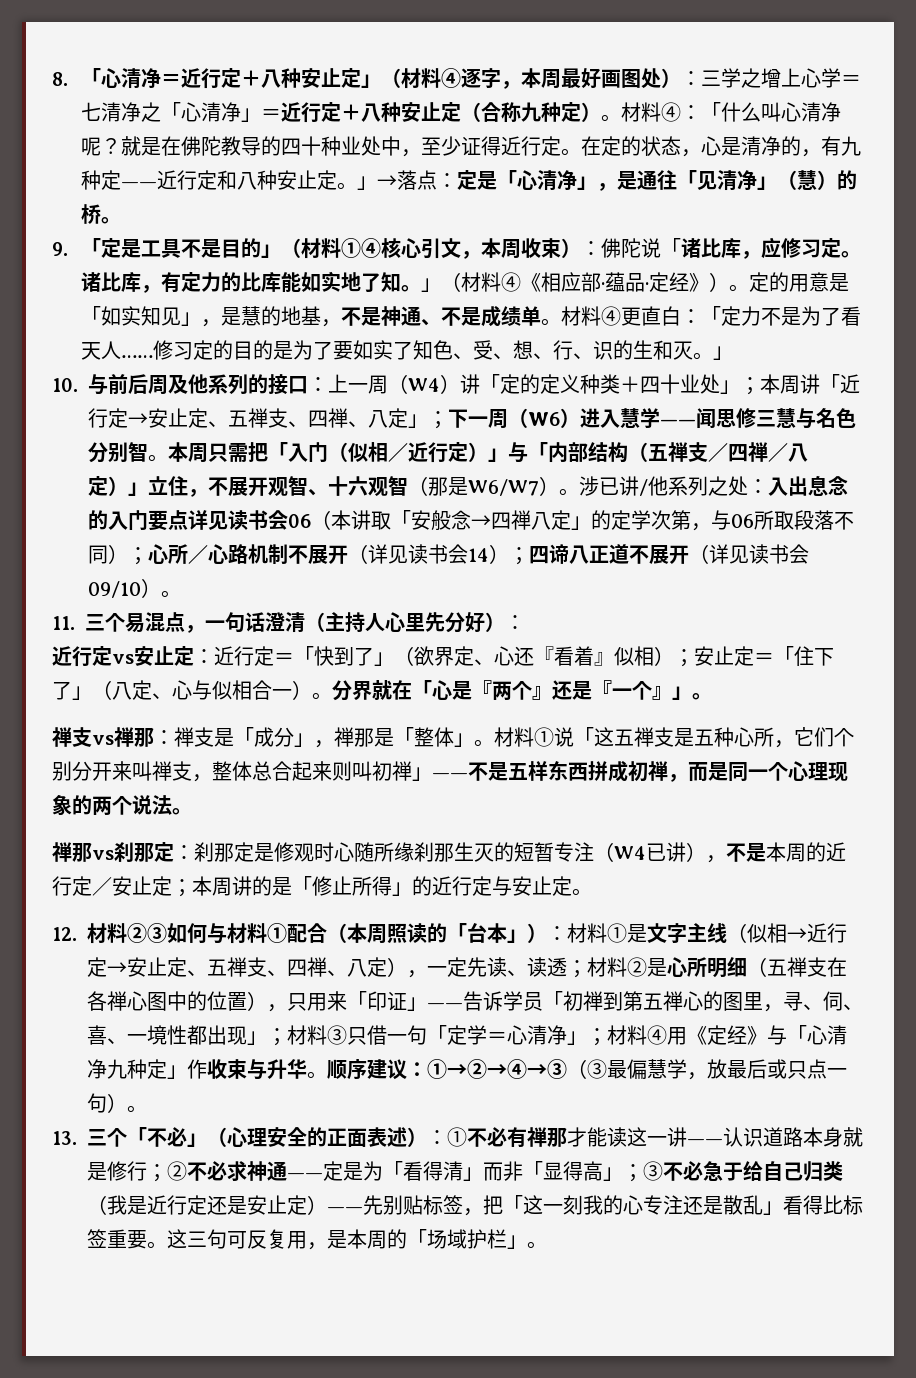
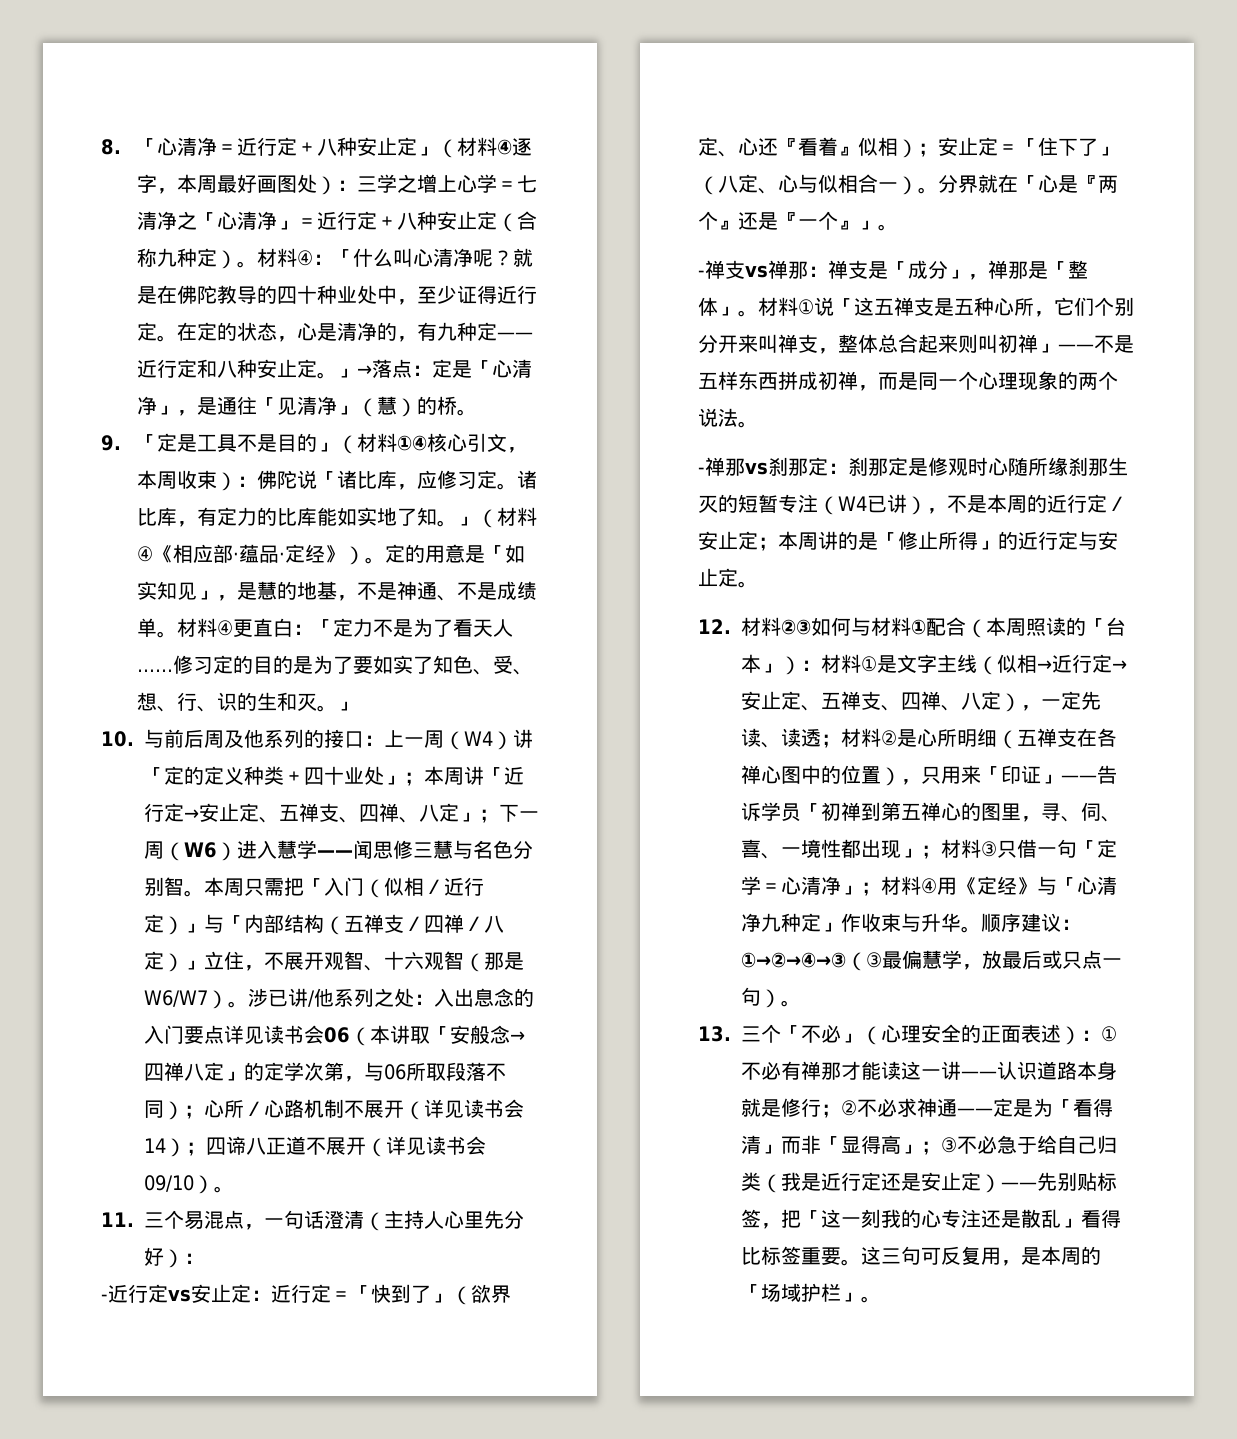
(525, 622) none -> [101,1294,108,1301] -
(712, 696) none -> [698,270,705,277] -
(192, 811) none -> [698,467,705,474] -

